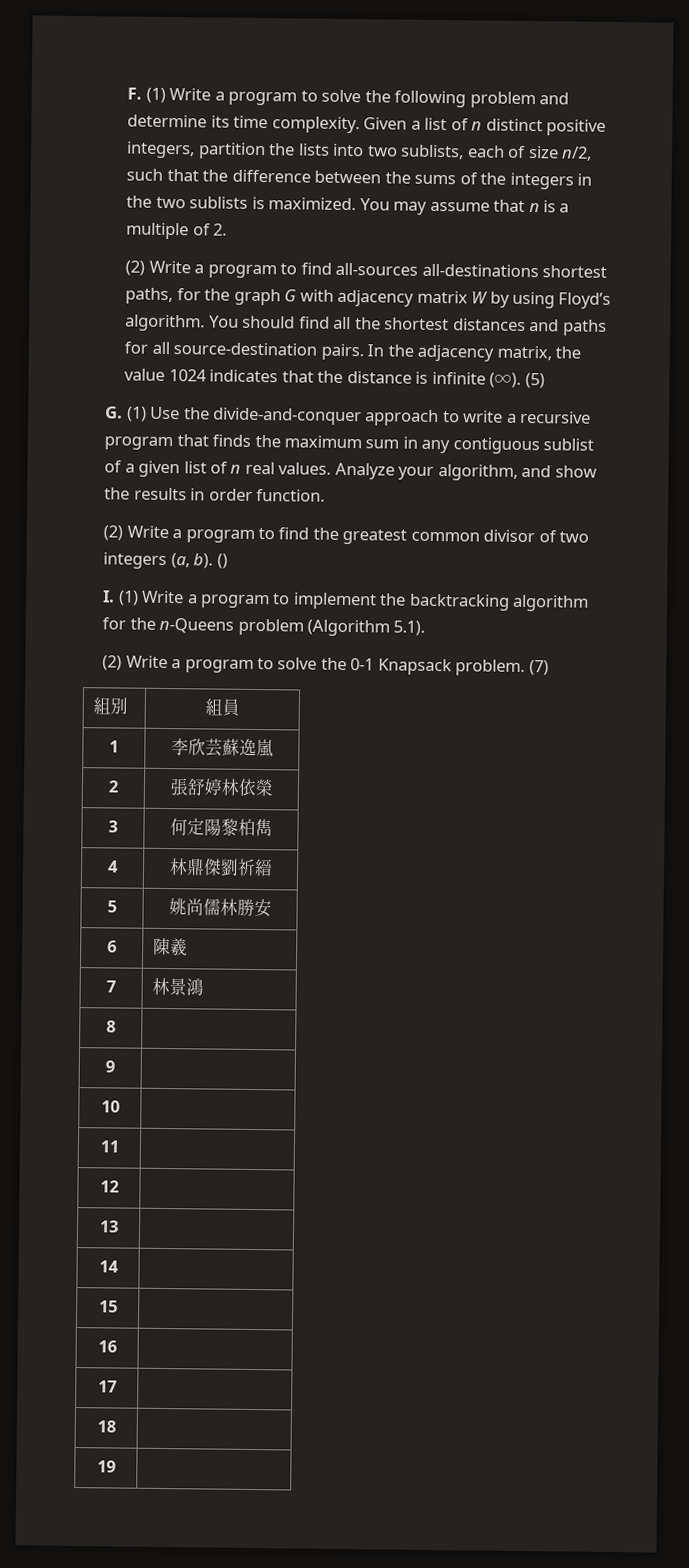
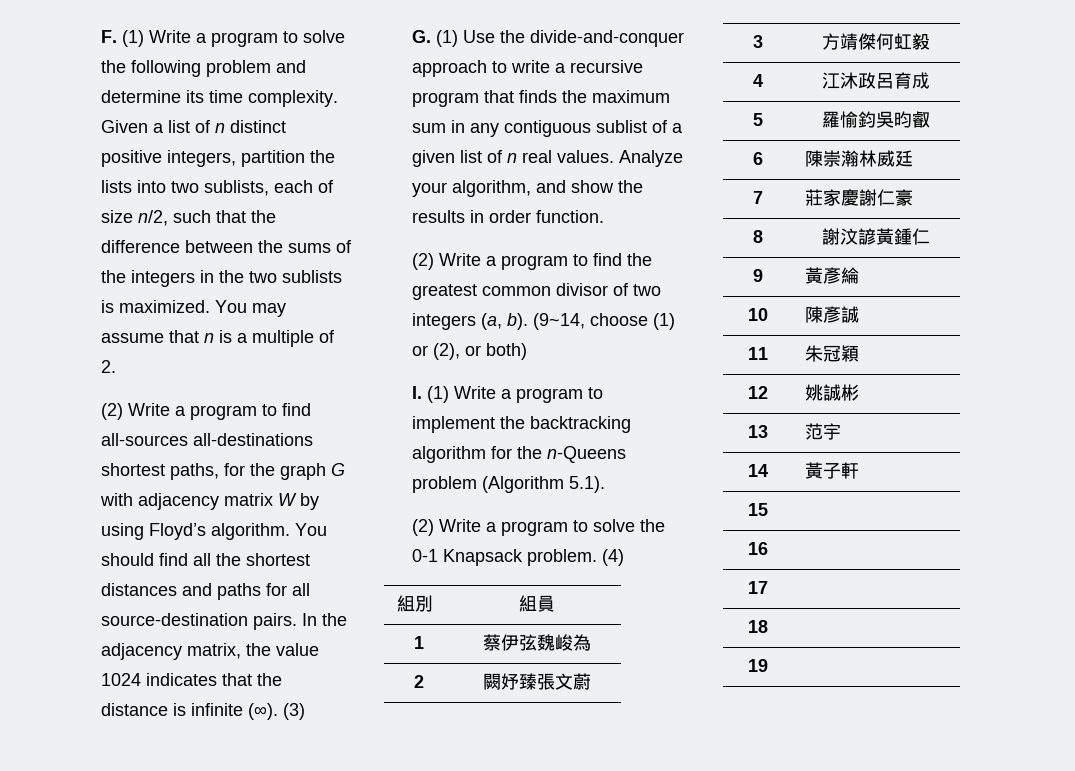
[524,372,545,389] (5) -> [283,703,306,720] (3)
[216,553,228,569] () -> [533,313,676,330] [412,343,528,360] (9~14, choose (1) or (2), or both)
[528,660,549,676] (7) -> [602,549,625,566] (4)
[170,738,274,758] [108,780,119,793] [169,778,274,797] [108,820,118,833] [169,818,273,837] [107,860,119,873] [168,858,273,877] [107,900,117,913] [168,898,272,918] 李欣芸蘇逸嵐 // 2 | 張舒婷林依榮 // 3 | 何定陽黎柏雋 // 4 | 林鼎傑劉祈縉 // 5 | 姚尚儒林勝安 -> [483,634,591,651] [414,675,424,688] [483,673,591,690] [753,35,763,48] [822,33,930,50] [753,74,763,87] [822,72,930,89] [753,113,763,126] [822,111,930,128] 蔡伊弦魏峻為 // 2 | 闕妤臻張文蔚 // 3 | 方靖傑何虹毅 // 4 | 江沐政呂育成 // 5 | 羅愉鈞吳昀叡
[170,938,189,957] 羲 -> [823,150,914,167] 崇瀚林威廷
[152,977,205,997] [106,1020,116,1033] 林景鴻 // 8 | -> [805,189,914,206] [753,230,763,243] [822,228,930,245] 莊家慶謝仁豪 // 8 | 謝汶諺黃鍾仁
(115, 1066) none -> [805,267,860,284] 黃彥綸
(120, 1106) none -> [805,306,860,323] 陳彥誠
(120, 1146) none -> [805,345,860,362] 朱冠穎
(119, 1186) none -> [805,384,860,401] 姚誠彬
(119, 1226) none -> [805,423,842,440] 范宇
(119, 1266) none -> [805,462,860,479] 黃子軒

